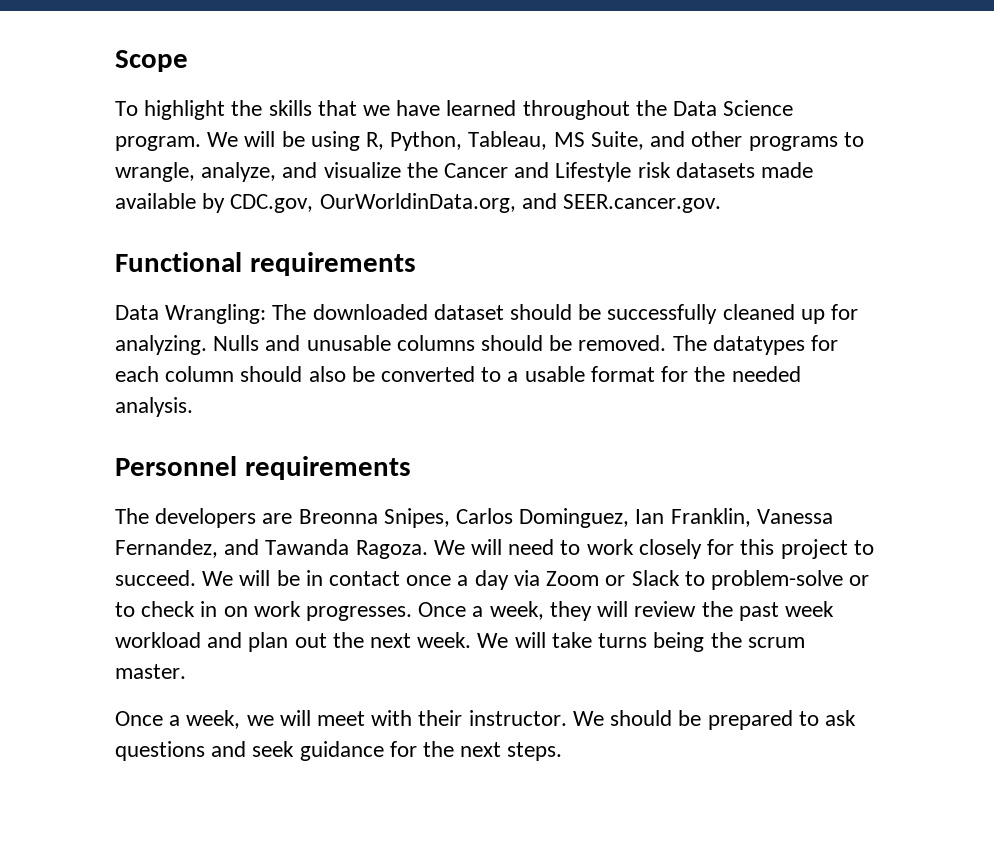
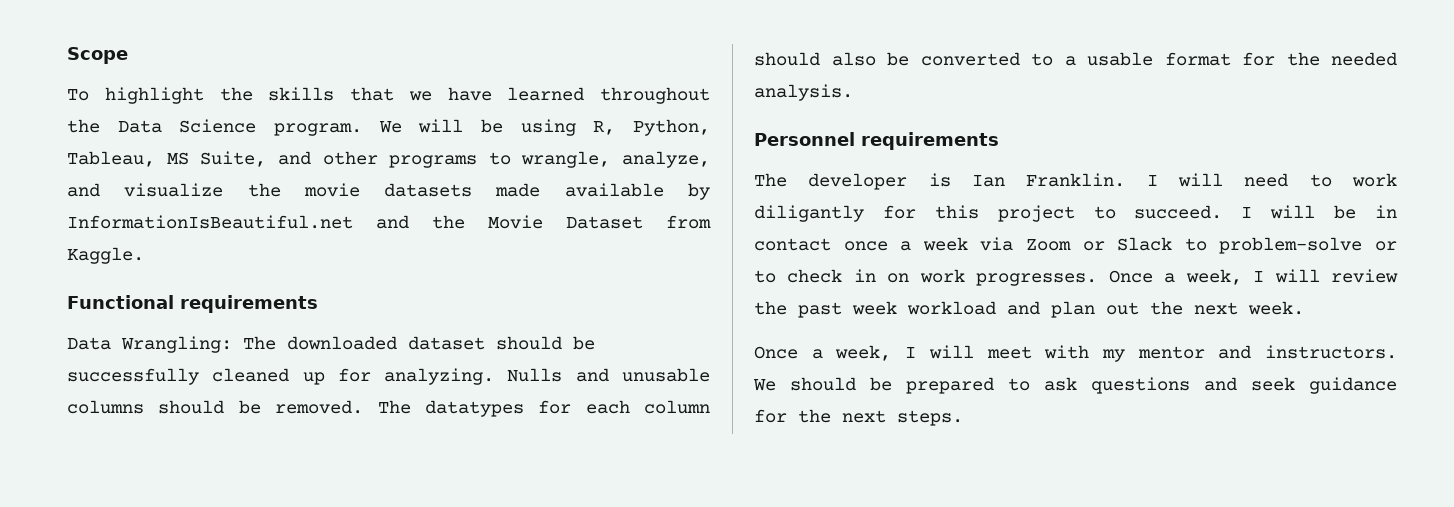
[444,162,814,182] [115,193,722,213] Cancer and Lifestyle risk datasets made available by CDC.gov, OurWorldinData.org, and SEER.cancer.gov. -> [303,183,710,200] [67,215,711,229] [67,247,144,264] movie datasets made available by InformationIsBeautiful.net and the Movie Dataset from Kaggle.
[155,508,833,528] [115,539,465,559] developers are Breonna Snipes, Carlos Dominguez, Ian Franklin, Vanessa Fernandez, and Tawanda Ragoza. We -> [808,173,1158,190] developer is Ian Franklin. I
[638,539,702,559] closely -> [754,205,864,222] diligantly
[202,571,234,586] We -> [1241,207,1253,218] I
[474,570,509,590] day -> [922,237,968,251] week
[549,601,592,621] they -> [1253,271,1265,282] I
[477,632,805,652] [115,664,186,679] [115,710,274,729] We will take turns being the scrum master. // Once a week, we -> [754,345,917,361] // Once a week, I
[418,710,567,726] their instructor. -> [1101,345,1397,362] my mentor and instructors.

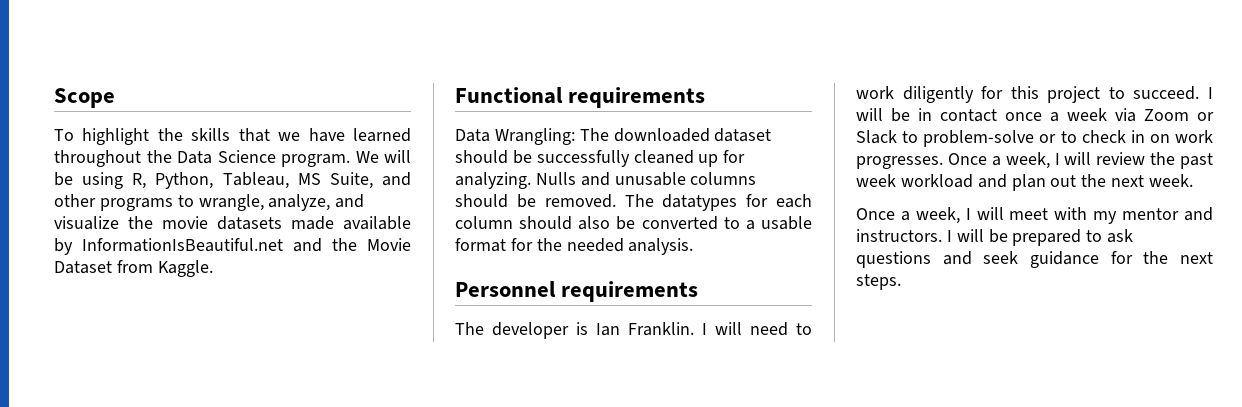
[754,205,864,222] diligantly -> [902,86,974,103] diligently
[753,377,856,391] We should -> [946,229,984,242] I will

